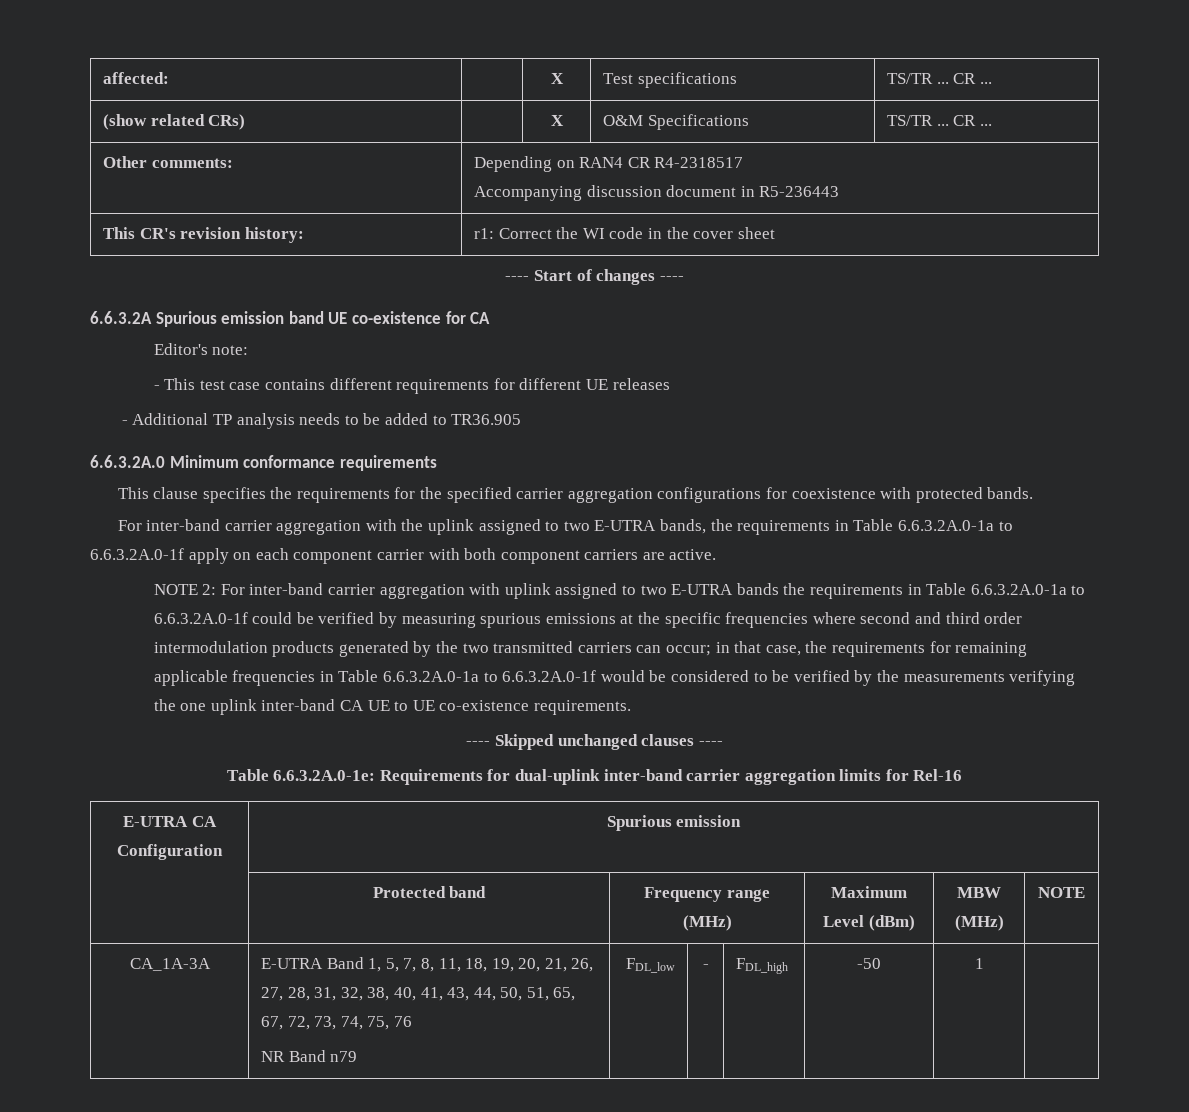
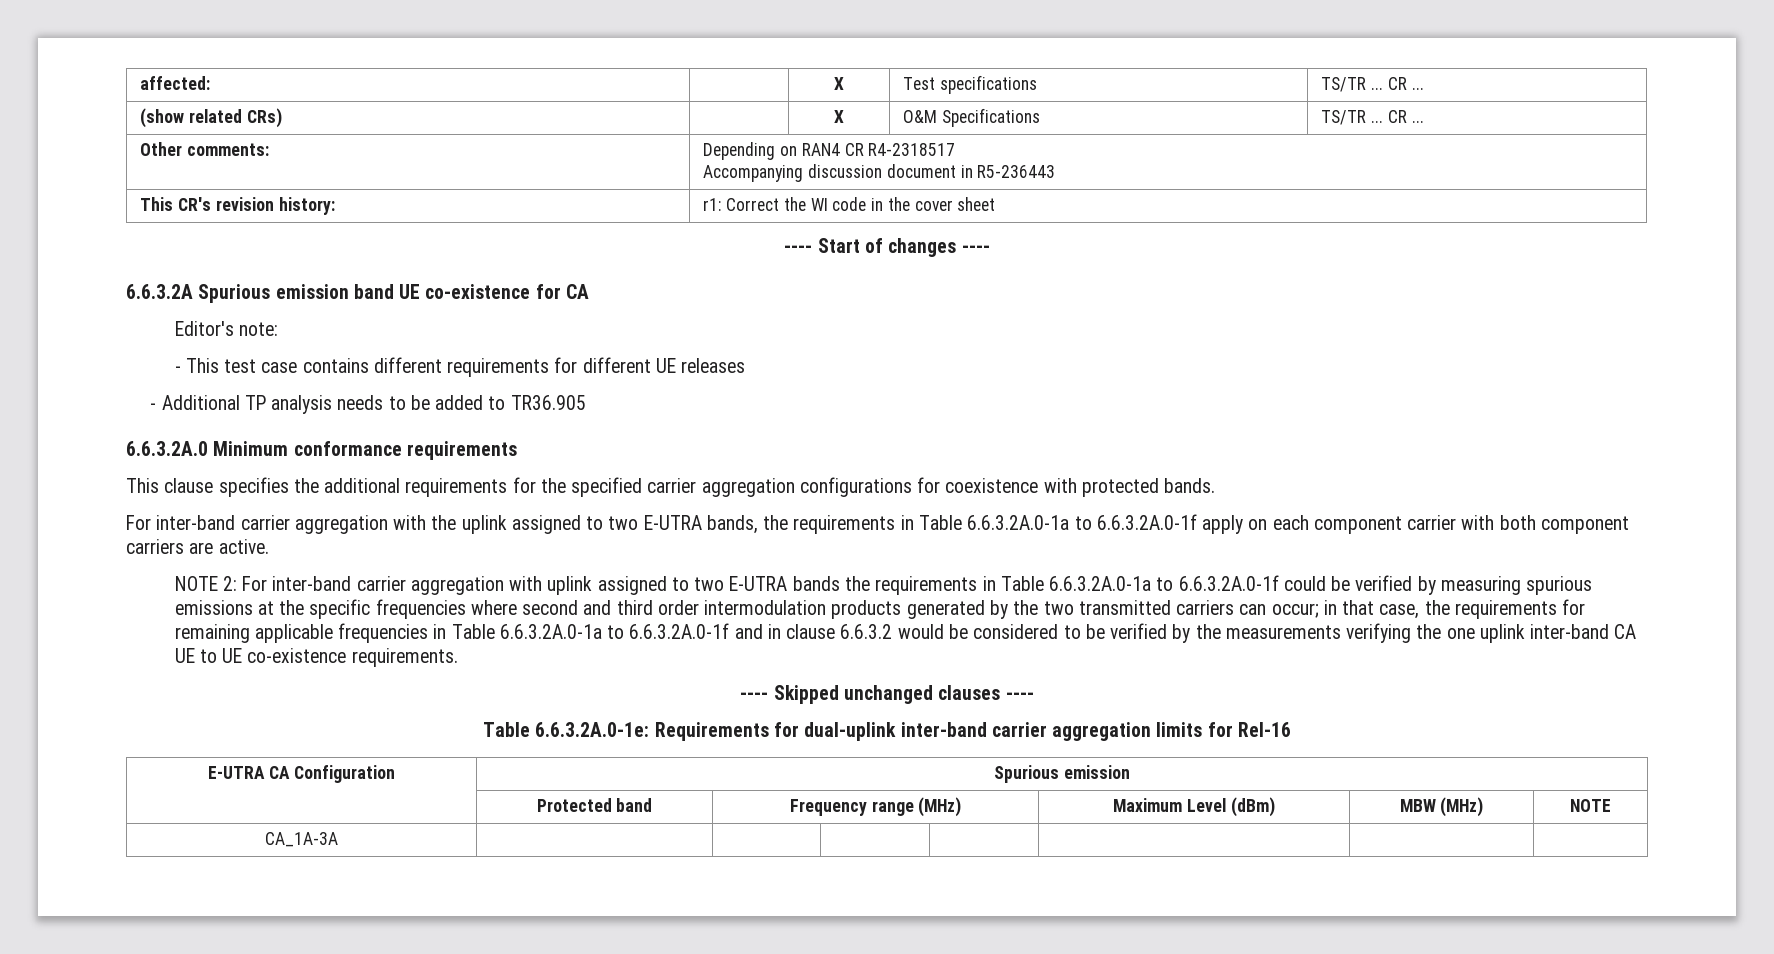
(293, 493) none -> [324,478,401,493] additional
(597, 676) none -> [734,624,893,639] and in clause 6.6.3.2
[260,957,594,972] [260,987,576,1001] [260,1016,412,1030] [260,1050,358,1062] [626,958,676,973] [702,964,709,969] [735,958,788,974] [857,958,881,969] [974,958,984,969] E-UTRA Band 1, 5, 7, 8, 11, 18, 19, 20, 21, 26, 27, 28, 31, 32, 38, 40, 41, 43, 44, 50, 51, 65, 67, 72, 73, 74, 75, 76 // NR Band n79 | FDL_low | - | FDL_high | -50 | 1 -> (338, 839) | | | | |

